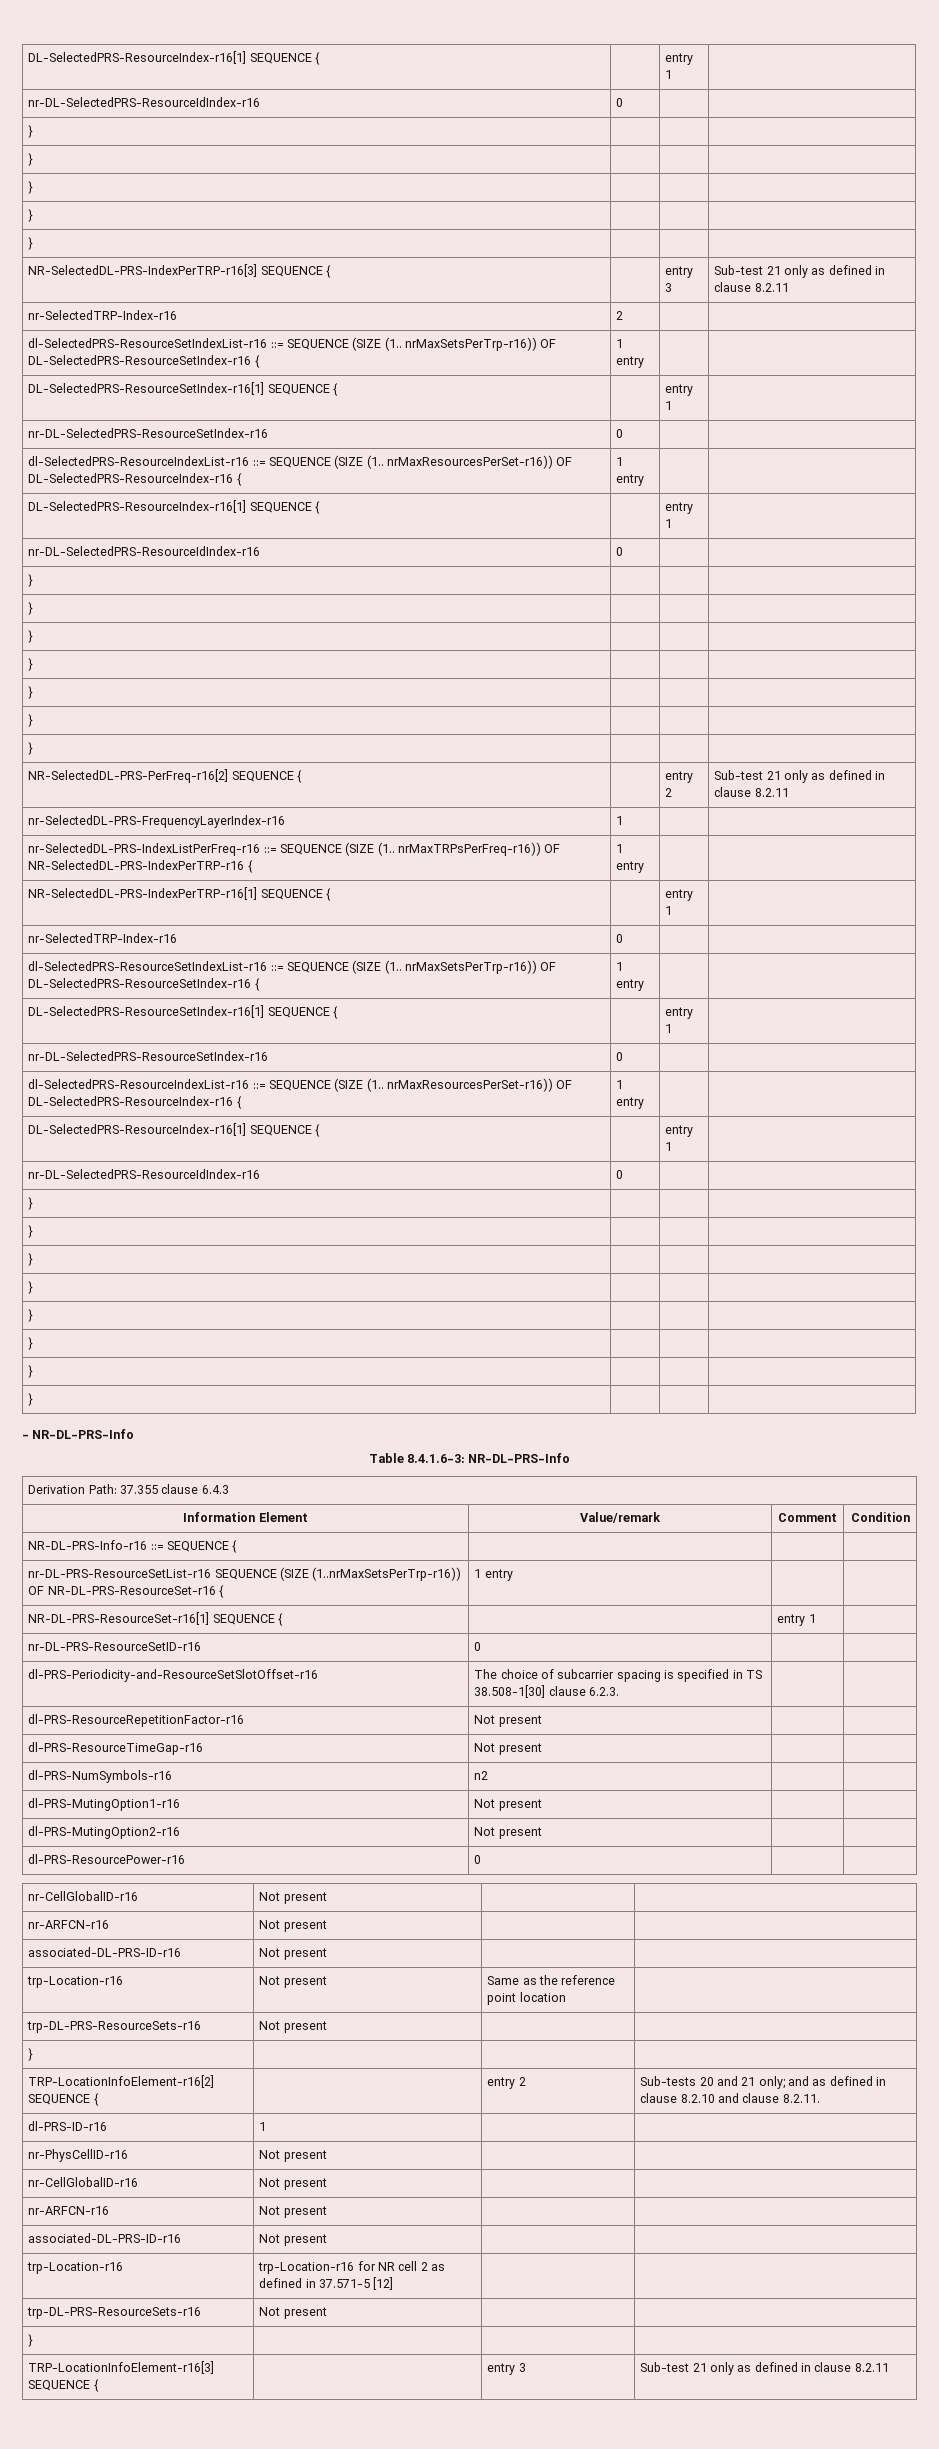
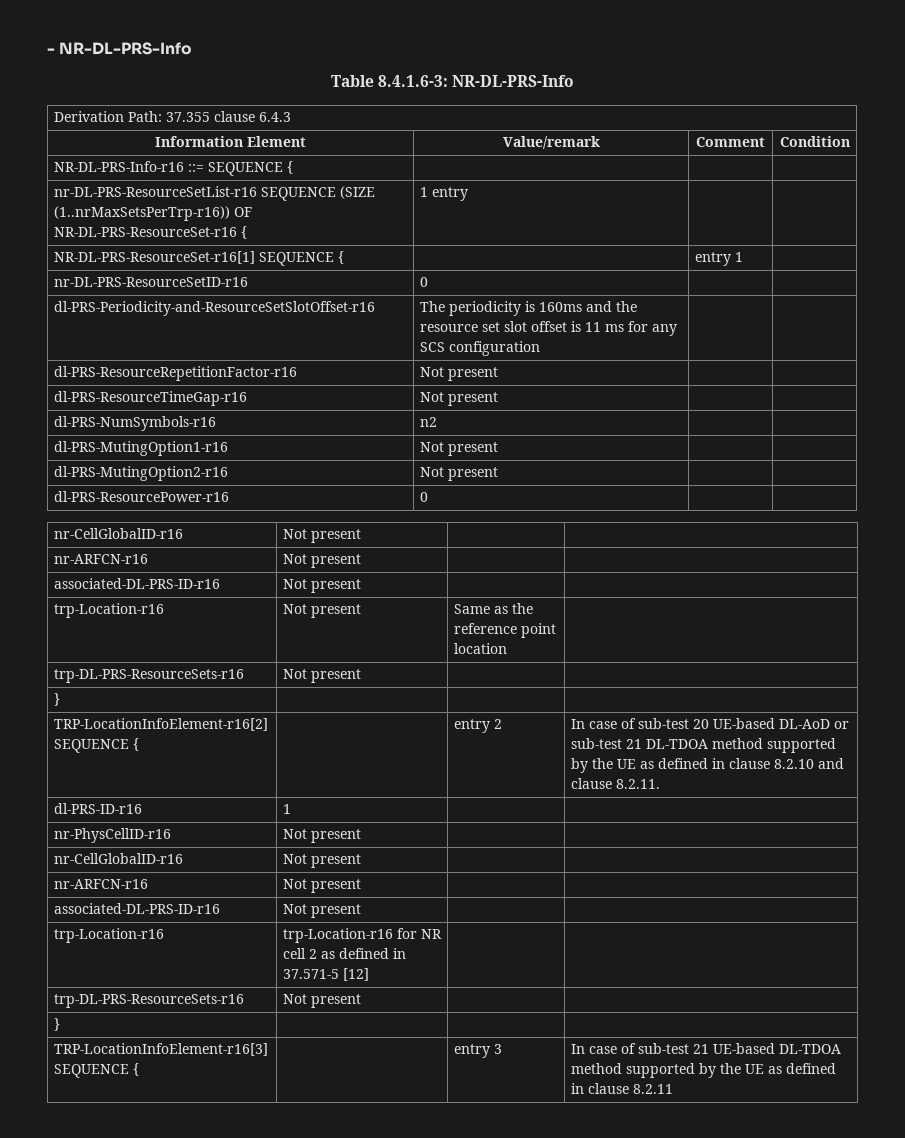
[28,51,320,65] [665,53,694,65] [665,70,673,79] [28,97,261,107] [616,98,624,107] [28,125,34,138] [28,153,34,166] [28,181,34,194] [28,209,34,222] [28,237,34,250] [28,264,331,278] [665,266,694,278] [665,283,673,292] [714,265,885,278] [714,282,789,292] [28,310,178,320] [616,311,624,320] [28,337,557,351] [28,355,260,368] [616,339,624,348] [616,356,645,368] [28,382,338,396] [665,384,694,396] [665,401,673,410] [28,428,269,438] [616,429,624,438] [28,455,573,469] [28,473,242,486] [616,457,624,466] [616,474,645,486] [28,500,320,514] [665,502,694,514] [665,519,673,528] [28,546,261,556] [616,547,624,556] [28,574,34,587] [28,602,34,615] [28,630,34,643] [28,658,34,671] [28,686,34,699] [28,714,34,727] [28,742,34,755] [28,769,302,783] [665,771,694,783] [665,788,673,797] [714,770,885,783] [714,787,789,797] [28,815,286,828] [616,816,624,825] [28,842,561,856] [28,860,253,873] [616,844,624,853] [616,861,645,873] [28,887,331,901] [665,889,694,901] [665,906,673,915] [28,933,178,943] [616,934,624,943] [28,960,557,974] [28,978,260,991] [616,962,624,971] [616,979,645,991] [28,1005,338,1019] [665,1007,694,1019] [665,1024,673,1033] [28,1051,269,1061] [616,1052,624,1061] [28,1078,573,1092] [28,1096,242,1109] [616,1080,624,1089] [616,1097,645,1109] [28,1123,320,1137] [665,1125,694,1137] [665,1142,673,1151] [28,1169,261,1179] [616,1170,624,1179] [28,1197,34,1210] [28,1225,34,1238] [28,1253,34,1266] [28,1281,34,1294] [28,1309,34,1322] [28,1337,34,1350] [28,1365,34,1378] [28,1393,34,1406] DL-SelectedPRS-ResourceIndex-r16[1] SEQUENCE { | | entry 1 | // nr-DL-SelectedPRS-ResourceIdIndex-r16 | 0 | | // } | | | // } | | | // } | | | // } | | | // } | | | // NR-SelectedDL-PRS-IndexPerTRP-r16[3] SEQUENCE { | | entry 3 | Sub-test 21 only as defined in clause 8.2.11 // nr-SelectedTRP-Index-r16 | 2 | | // dl-SelectedPRS-ResourceSetIndexList-r16 ::= SEQUENCE (SIZE (1.. nrMaxSetsPerTrp-r16)) OF DL-SelectedPRS-ResourceSetIndex-r16 { | 1 entry | | // DL-SelectedPRS-ResourceSetIndex-r16[1] SEQUENCE { | | entry 1 | // nr-DL-SelectedPRS-ResourceSetIndex-r16 | 0 | | // dl-SelectedPRS-ResourceIndexList-r16 ::= SEQUENCE (SIZE (1.. nrMaxResourcesPerSet-r16)) OF DL-SelectedPRS-ResourceIndex-r16 { | 1 entry | | // DL-SelectedPRS-ResourceIndex-r16[1] SEQUENCE { | | entry 1 | // nr-DL-SelectedPRS-ResourceIdIndex-r16 | 0 | | // } | | | // } | | | // } | | | // } | | | // } | | | // } | | | // } | | | // NR-SelectedDL-PRS-PerFreq-r16[2] SEQUENCE { | | entry 2 | Sub-test 21 only as defined in clause 8.2.11 // nr-SelectedDL-PRS-FrequencyLayerIndex-r16 | 1 | | // nr-SelectedDL-PRS-IndexListPerFreq-r16 ::= SEQUENCE (SIZE (1.. nrMaxTRPsPerFreq-r16)) OF NR-SelectedDL-PRS-IndexPerTRP-r16 { | 1 entry | | // NR-SelectedDL-PRS-IndexPerTRP-r16[1] SEQUENCE { | | entry 1 | // nr-SelectedTRP-Index-r16 | 0 | | // dl-SelectedPRS-ResourceSetIndexList-r16 ::= SEQUENCE (SIZE (1.. nrMaxSetsPerTrp-r16)) OF DL-SelectedPRS-ResourceSetIndex-r16 { | 1 entry | | // DL-SelectedPRS-ResourceSetIndex-r16[1] SEQUENCE { | | entry 1 | // nr-DL-SelectedPRS-ResourceSetIndex-r16 | 0 | | // dl-SelectedPRS-ResourceIndexList-r16 ::= SEQUENCE (SIZE (1.. nrMaxResourcesPerSet-r16)) OF DL-SelectedPRS-ResourceIndex-r16 { | 1 entry | | // DL-SelectedPRS-ResourceIndex-r16[1] SEQUENCE { | | entry 1 | // nr-DL-SelectedPRS-ResourceIdIndex-r16 | 0 | | // } | | | // } | | | // } | | | // } | | | // } | | | // } | | | // } | | | // } | | | // -> (47, 51) none
[500,1669,763,1682] [474,1685,619,1698] choice of subcarrier spacing is specified in TS 38.508-1[30] clause 6.2.3. -> [448,301,637,316] [419,321,677,336] [419,341,540,356] periodicity is 160ms and the resource set slot offset is 11 ms for any SCS configuration
[640,2076,809,2089] Sub-tests 20 and 21 only; and -> [570,718,849,729] [570,738,836,753] [570,758,636,773] In case of sub-test 20 UE-based DL-AoD or sub-test 21 DL-TDOA method supported by the UE
[640,2362,734,2375] Sub-test 21 only -> [570,1043,841,1054] [570,1063,764,1078] In case of sub-test 21 UE-based DL-TDOA method supported by the UE

